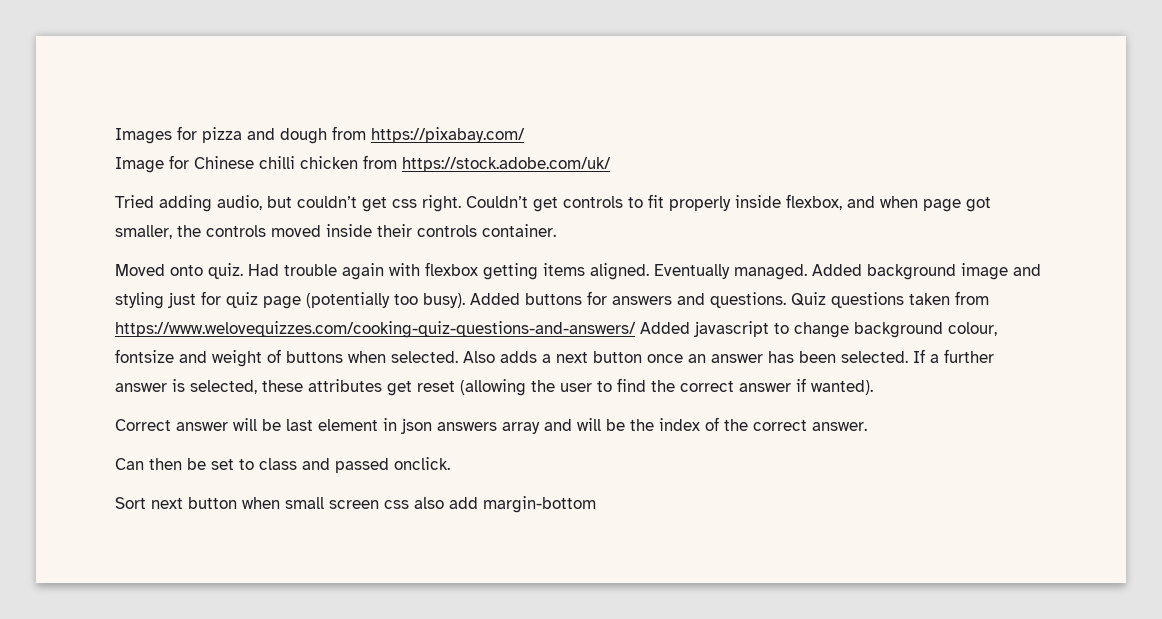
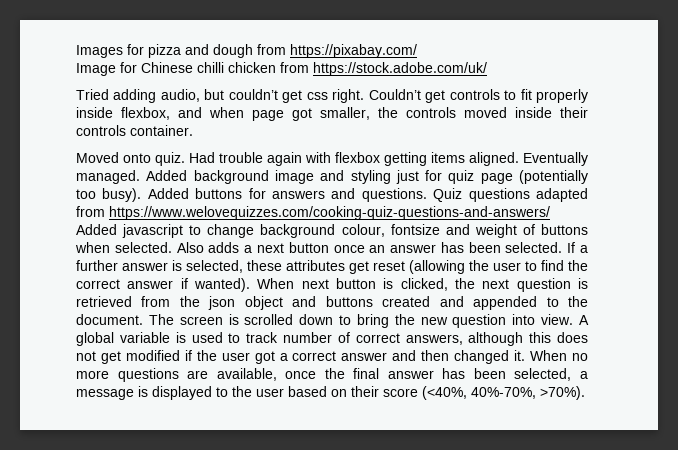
[909,293,950,305] taken -> [536,188,588,202] adapted
[115,417,867,434] [115,457,450,473] [115,496,596,513] // Correct answer will be last element in json answers array and will be the index of the correct answer. // Can then be set to class and passed onclick. // Sort next button when small screen css also add margin-bottom -> [257,278,588,292] [76,296,588,310] [76,314,590,328] [76,332,588,346] [76,350,588,364] [76,368,589,382] [76,386,585,400] When next button is clicked, the next question is retrieved from the json object and buttons created and appended to the document. The screen is scrolled down to bring the new question into view. A global variable is used to track number of correct answers, although this does not get modified if the user got a correct answer and then changed it. When no more questions are available, once the final answer has been selected, a message is displayed to the user based on their score (<40%, 40%-70%, >70%).

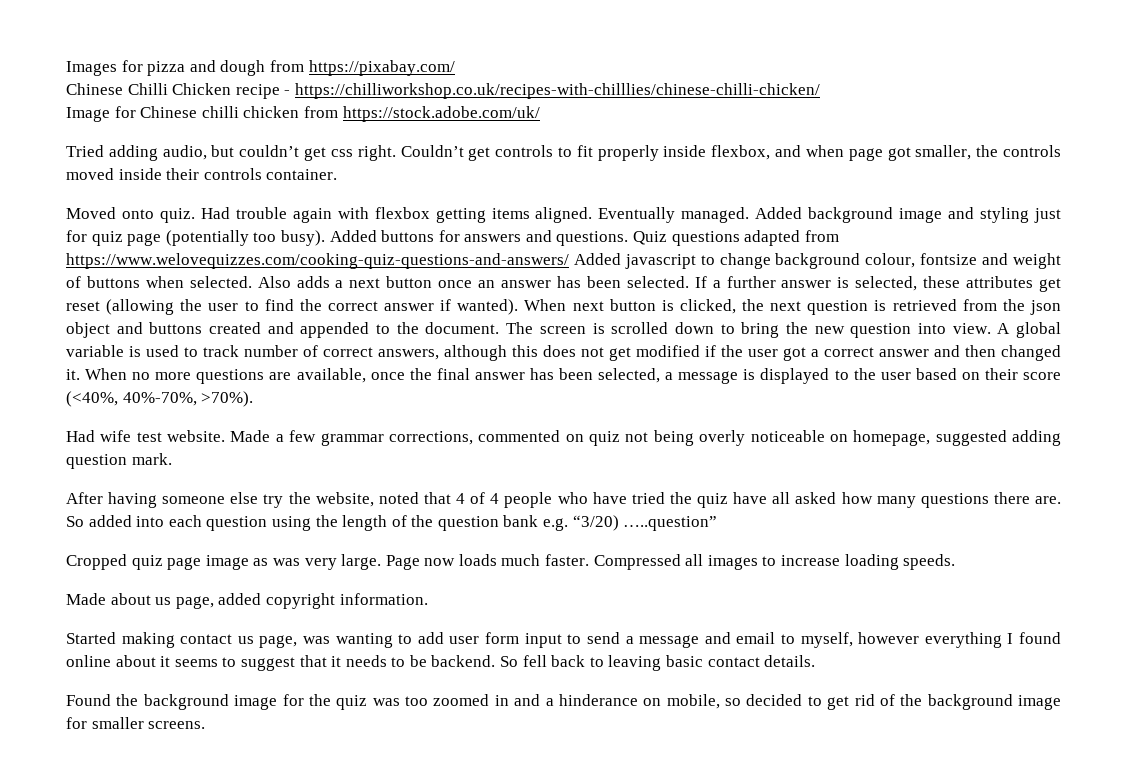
(417, 51) none -> [66,83,820,99] // Chinese Chilli Chicken recipe - https://chilliworkshop.co.uk/recipes-with-chilllies/chinese-chilli-chicken/
(585, 393) none -> [66,430,1061,446] [66,453,172,469] [66,492,1061,508] [66,515,718,531] [66,554,956,570] [66,593,428,609] [66,632,1061,648] [66,655,816,671] [66,694,1061,710] [66,717,206,729] // Had wife test website. Made a few grammar corrections, commented on quiz not being overly noticeable on homepage, suggested adding question mark. // After having someone else try the website, noted that 4 of 4 people who have tried the quiz have all asked how many questions there are. So added into each question using the length of the question bank e.g. “3/20) …..question” // Cropped quiz page image as was very large. Page now loads much faster. Compressed all images to increase loading speeds. // Made about us page, added copyright information. // Started making contact us page, was wanting to add user form input to send a message and email to myself, however everything I found online about it seems to suggest that it needs to be backend. So fell back to leaving basic contact details. // Found the background image for the quiz was too zoomed in and a hinderance on mobile, so decided to get rid of the background image for smaller screens.

